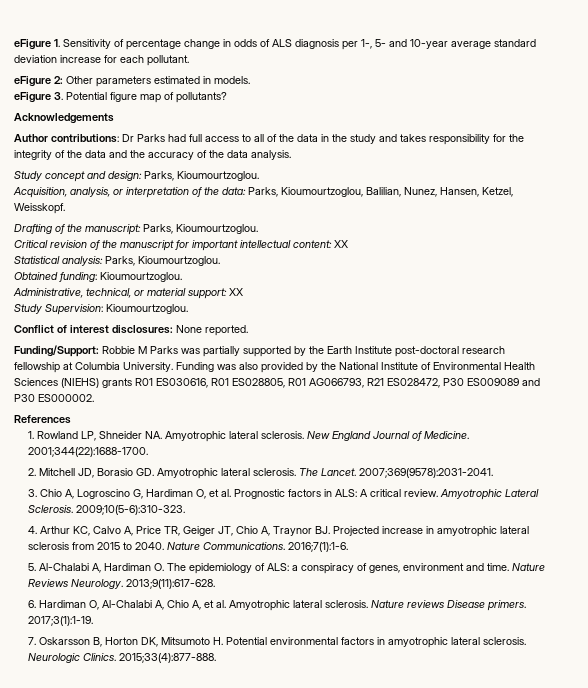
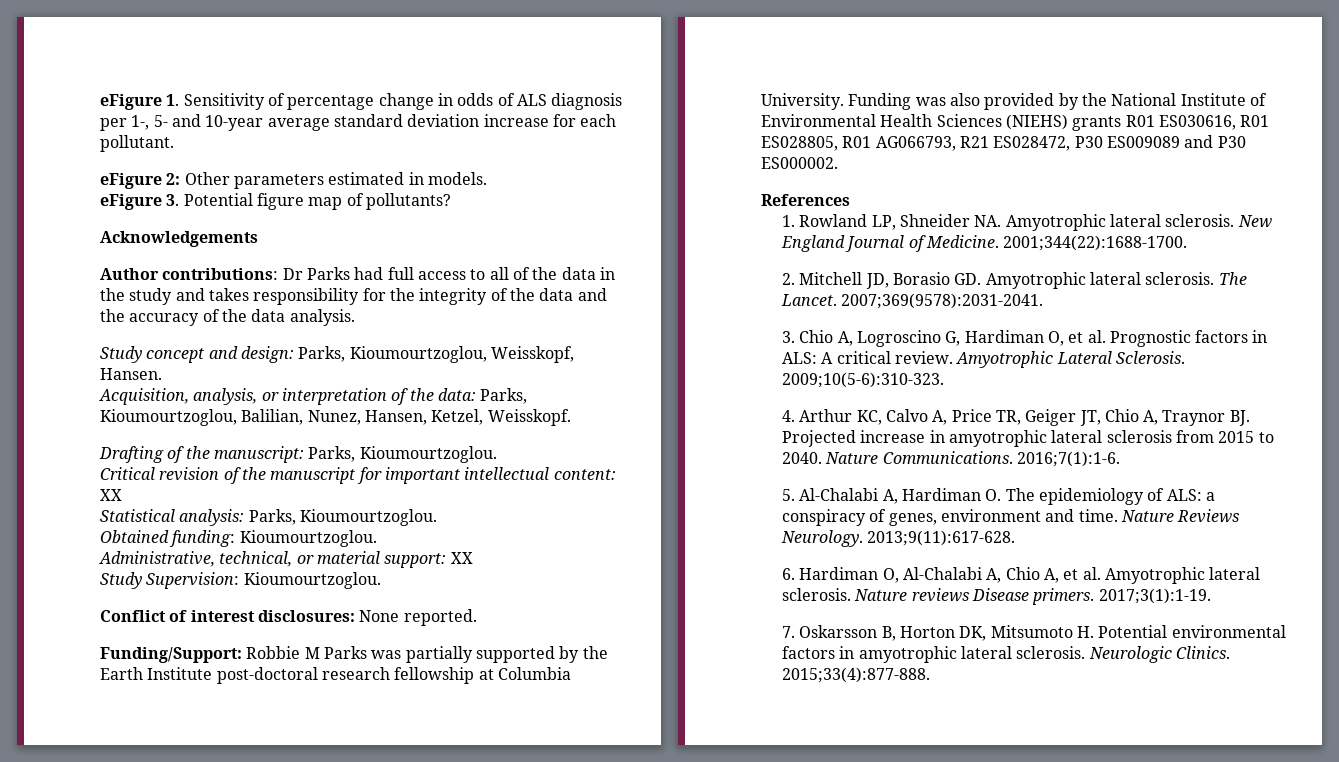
[177,171,259,181] Kioumourtzoglou. -> [349,346,574,363] [100,368,162,380] Kioumourtzoglou, Weisskopf, Hansen.

